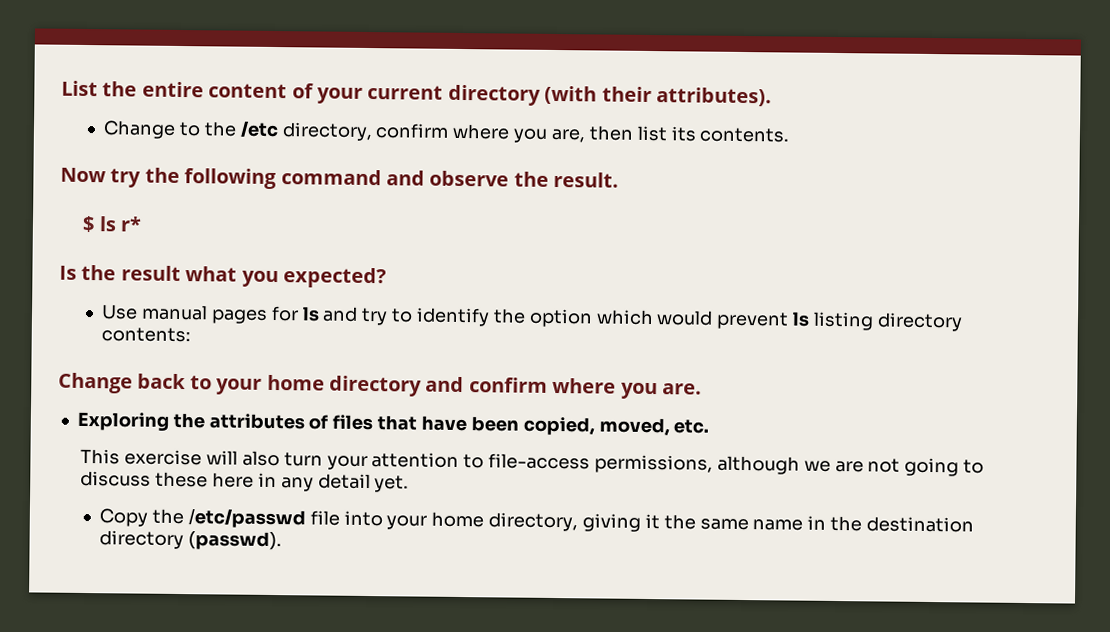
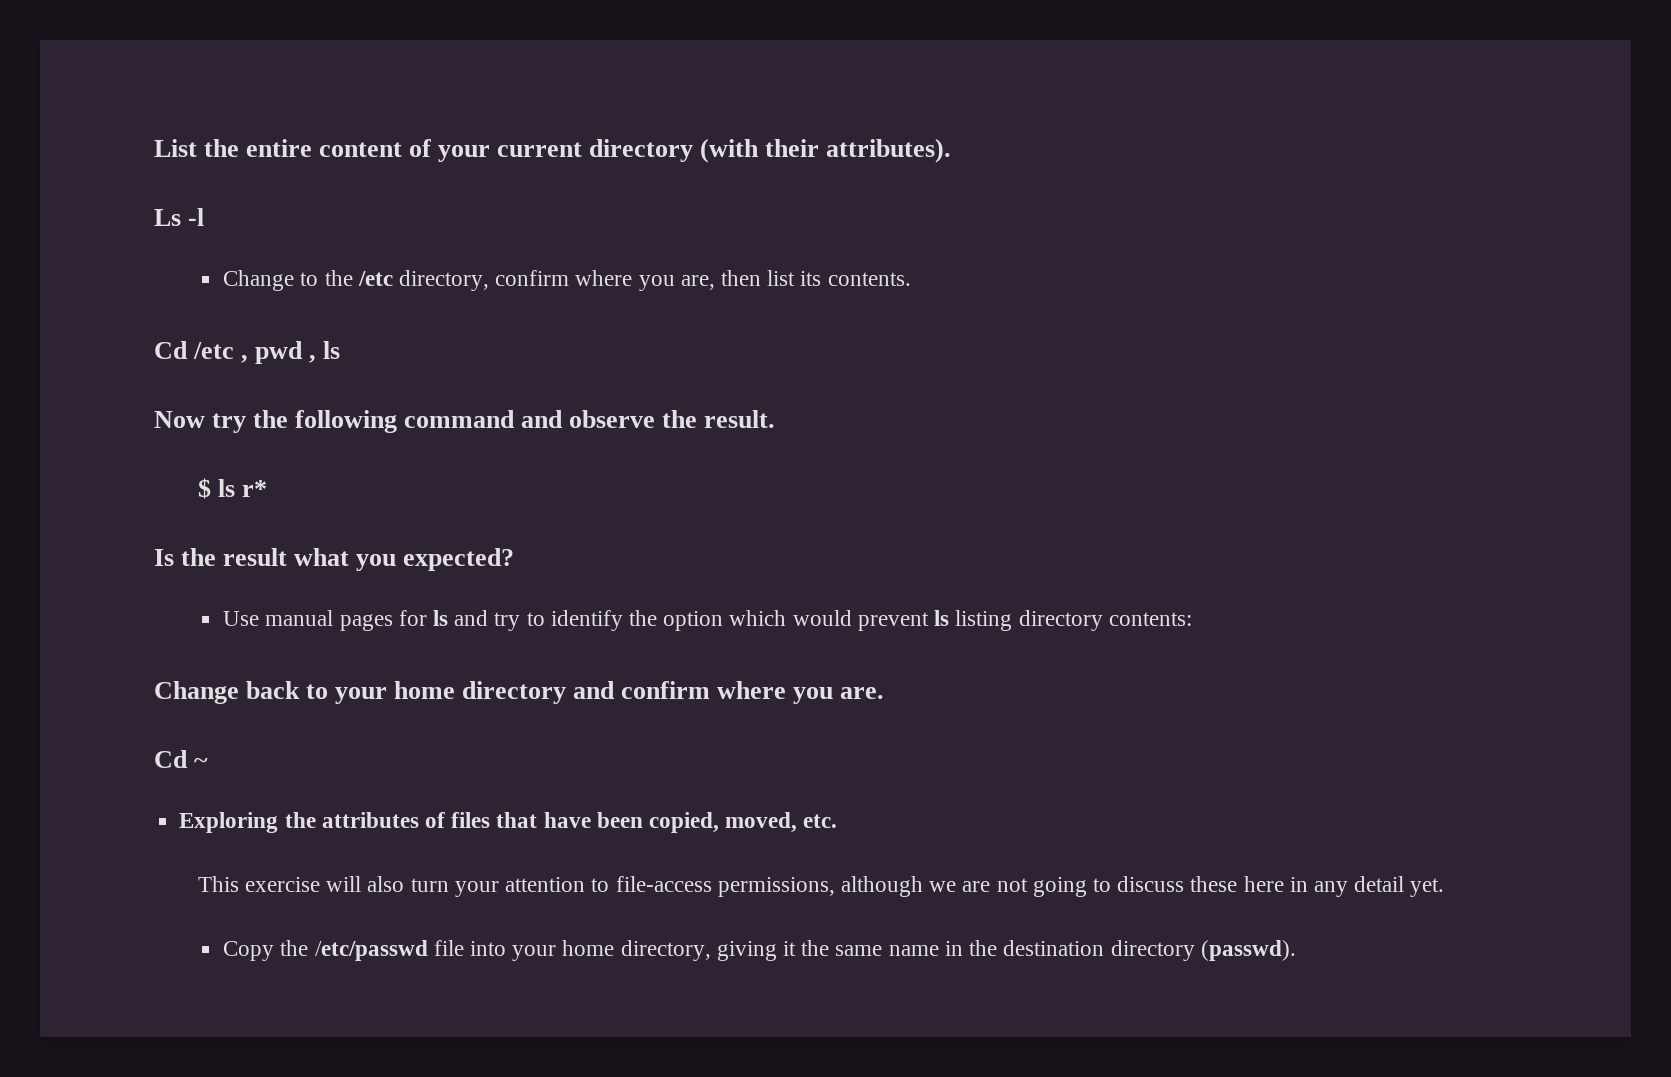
(772, 97) none -> [154,208,205,226] // Ls -l
(791, 135) none -> [154,341,341,364] // Cd /etc , pwd , ls
(702, 389) none -> [154,750,209,768] // Cd ~

